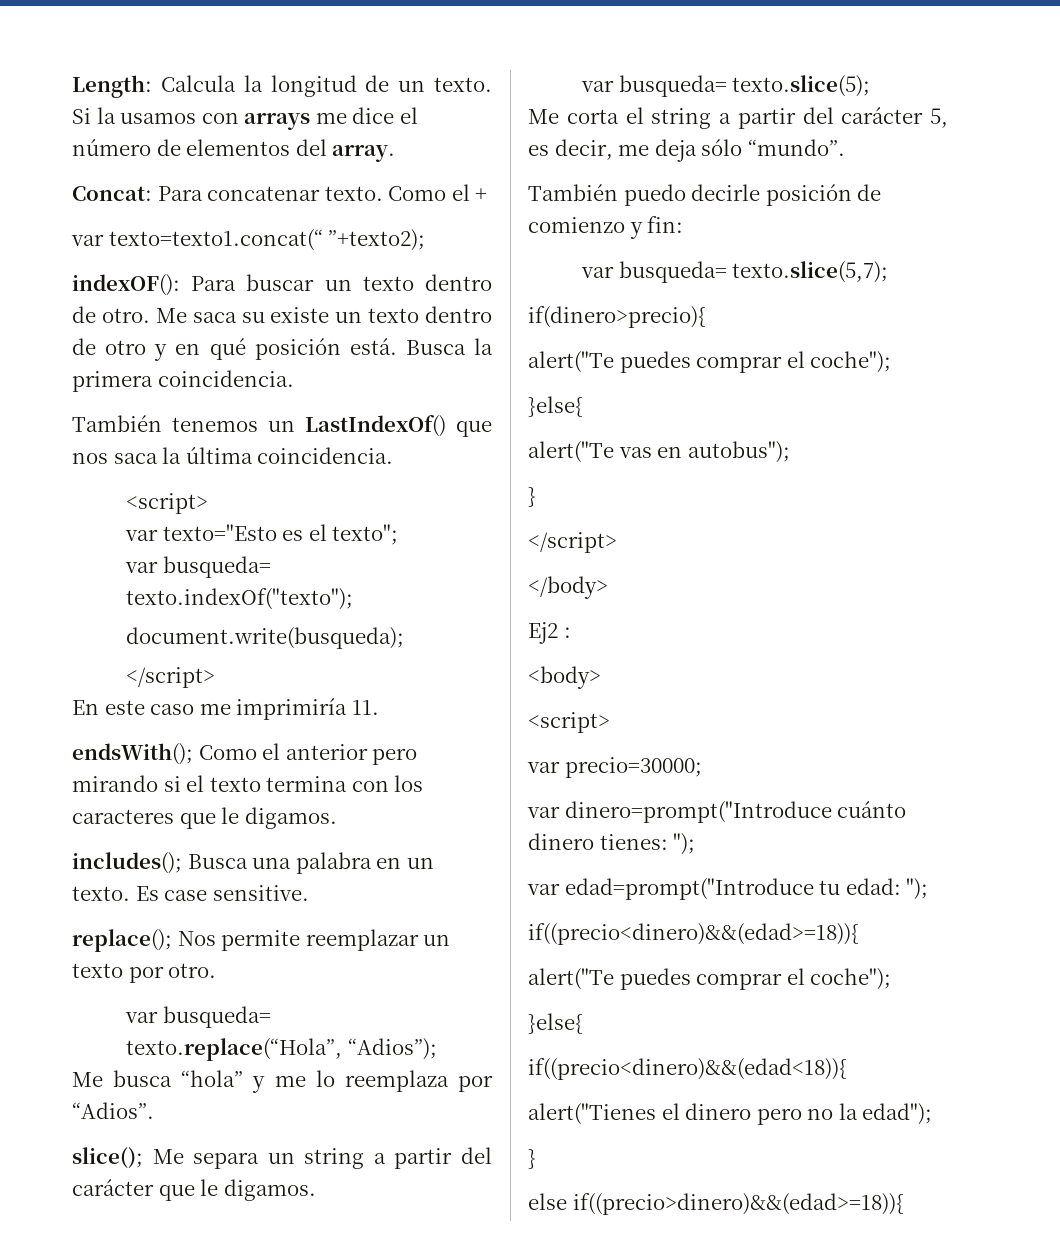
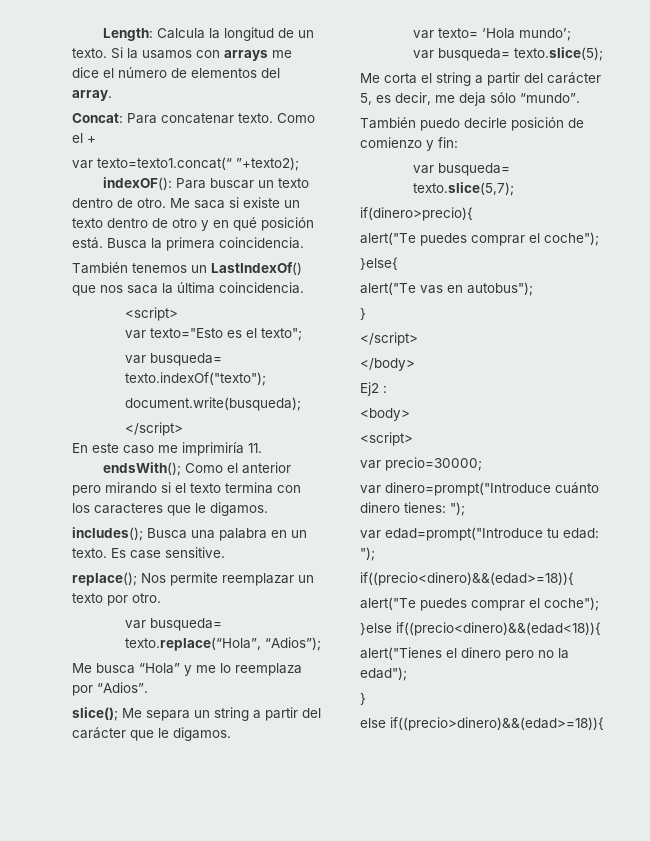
[241,312,265,323] su -> [229,197,239,208] si
[181,1070,244,1087] “hola” -> [139,663,180,674] “Hola”
(316, 1190) none -> [412,28,571,41] // var texto= ‘Hola mundo’;
[528,1013,583,1034] }else{ // -> [360,623,392,635] }else

